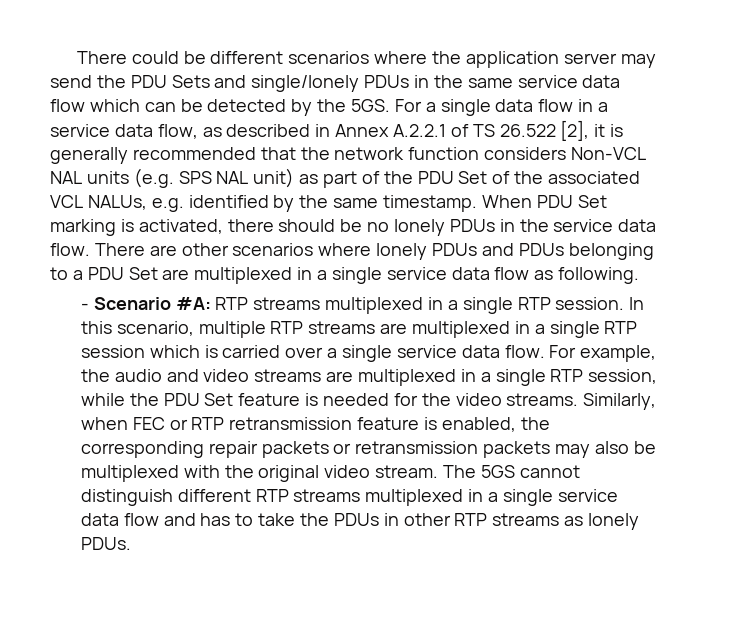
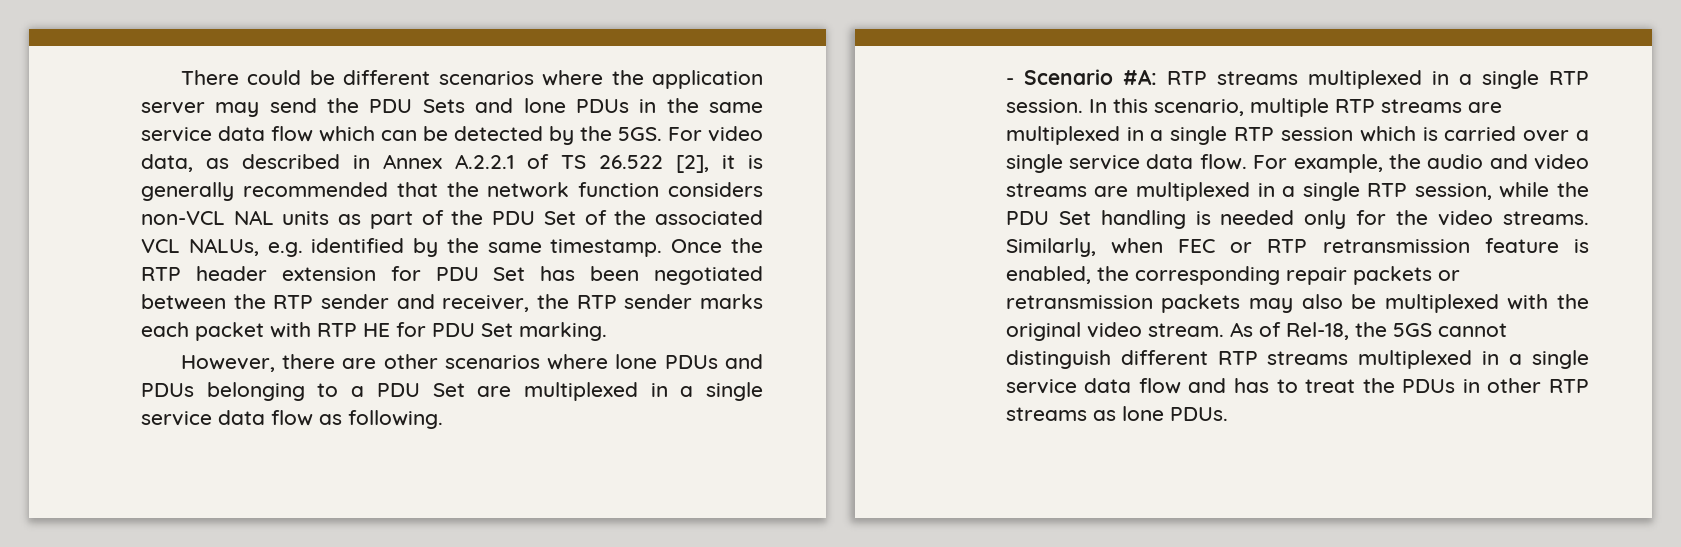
[251,75,360,92] single/lonely -> [523,98,566,113] lone
[425,99,609,116] [50,124,198,139] a single data flow in a service data flow, -> [708,126,763,142] [141,154,193,172] video data,
[571,147,647,160] Non-VCL -> [141,211,225,225] non-VCL
[133,168,295,188] (e.g. SPS NAL unit) -> (330, 218) none
[481,195,607,208] [50,219,657,236] [50,243,145,256] When PDU Set marking is activated, there should be no lonely PDUs in the service data flow. There -> [671,238,763,253] [141,266,763,285] [141,294,763,312] [141,322,607,341] [180,354,336,372] Once the RTP header extension for PDU Set has been negotiated between the RTP sender and receiver, the RTP sender marks each packet with RTP HE for PDU Set marking. // However, there
[376,243,428,260] lonely -> [615,354,658,369] lone
[238,393,301,406] feature -> [1100,210,1186,229] handling
(389, 399) none -> [1304,210,1347,229] only
[442,465,476,478] The -> [1229,322,1387,340] As of Rel-18, the
[258,513,296,526] take -> [1305,379,1356,393] treat
[587,513,639,530] lonely -> [1121,406,1164,421] lone

